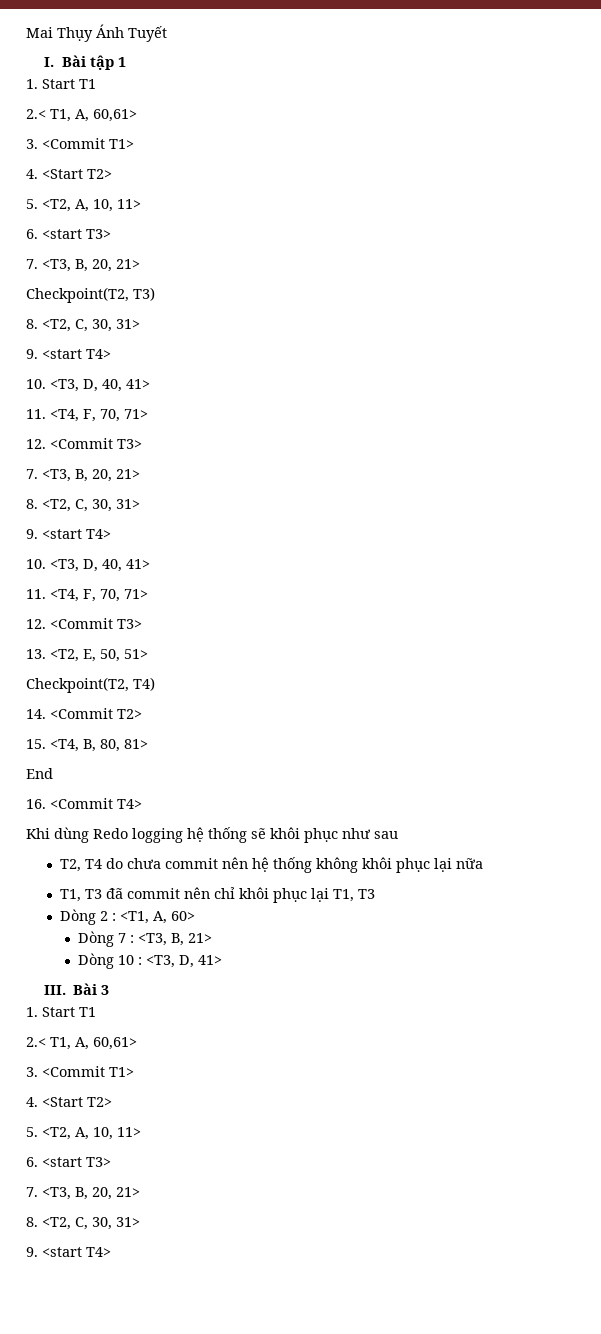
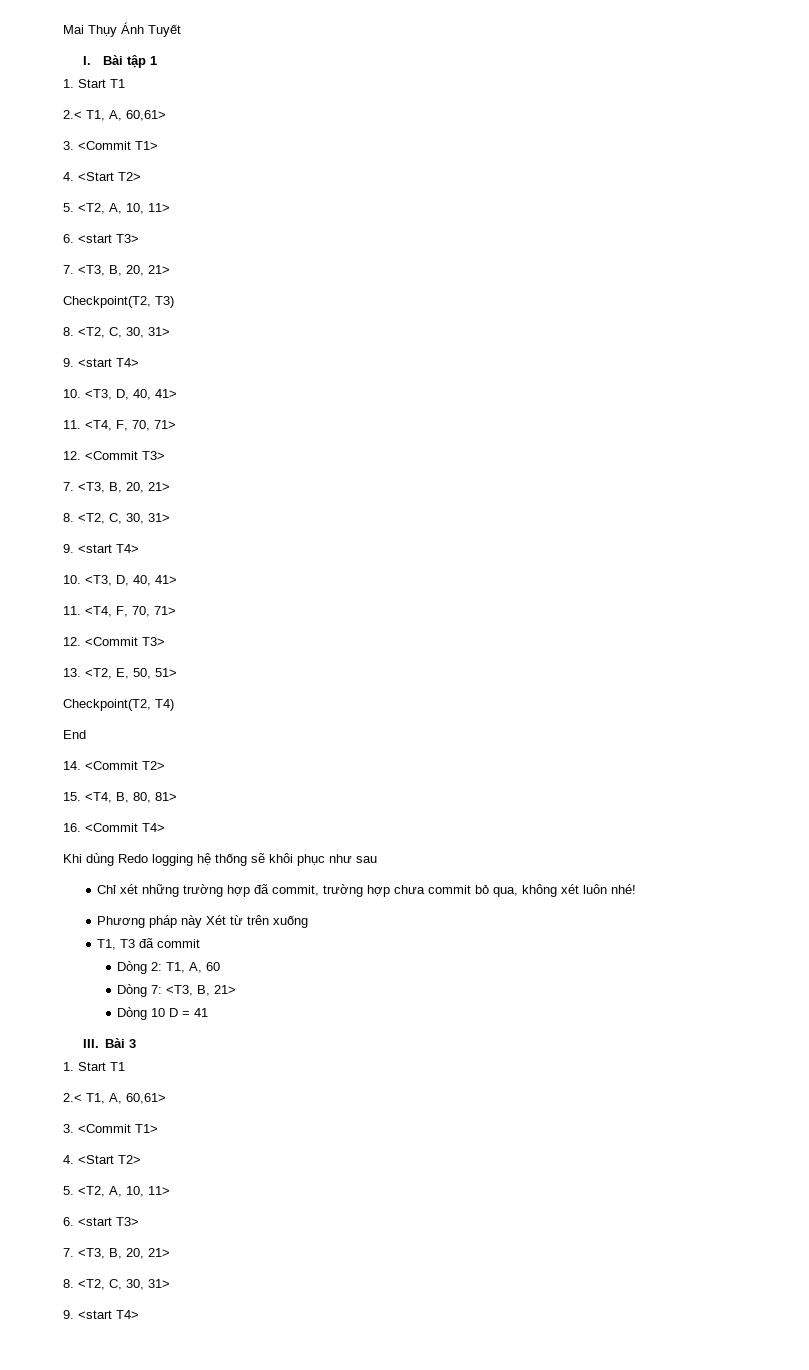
(155, 684) none -> [63,730,86,739] // End
[26,768,53,779] // End -> (177, 796) none
[59,857,483,873] [59,887,375,903] [59,909,195,925] [77,931,134,947] T2, T4 do chưa commit nên hệ thống không khôi phục lại nữa // T1, T3 đã commit nên chỉ khôi phục lại T1, T3 // Dòng 2 : <T1, A, 60> // Dòng 7 : -> [97,884,637,897] [97,915,309,928] [97,938,201,950] [117,961,221,974] [117,984,163,997] Chỉ xét những trường hợp đã commit, trường hợp chưa commit bỏ qua, không xét luôn nhé! // Phương pháp này Xét từ trên xuống // T1, T3 đã commit // Dòng 2: T1, A, 60 // Dòng 7:
[137,955,222,968] : <T3, D, 41> -> [169,1008,209,1017] D = 41

